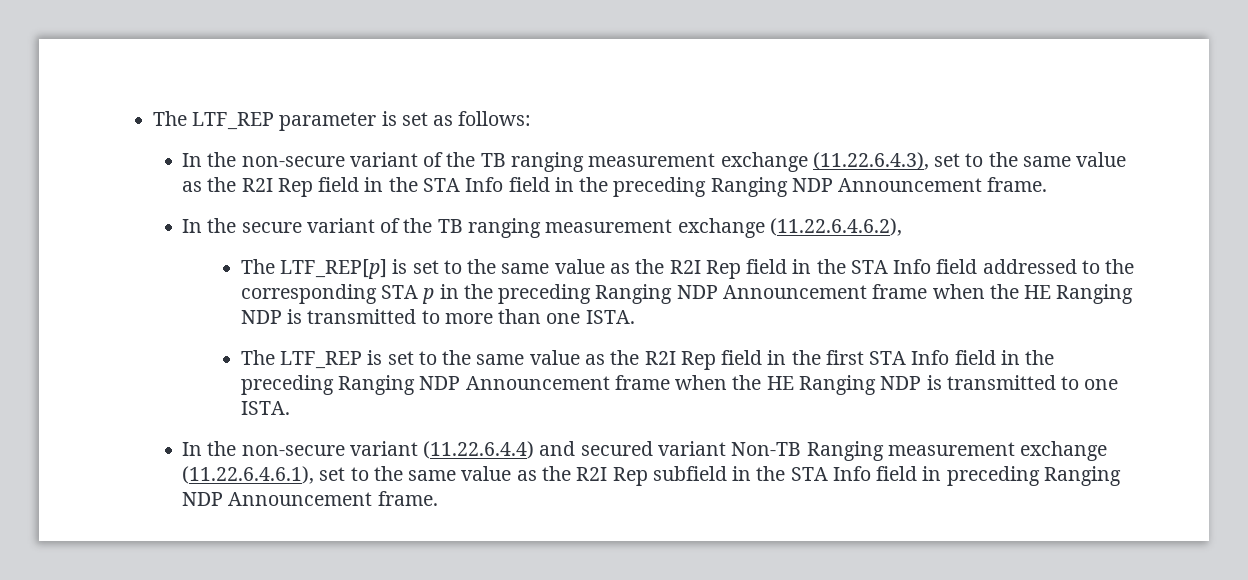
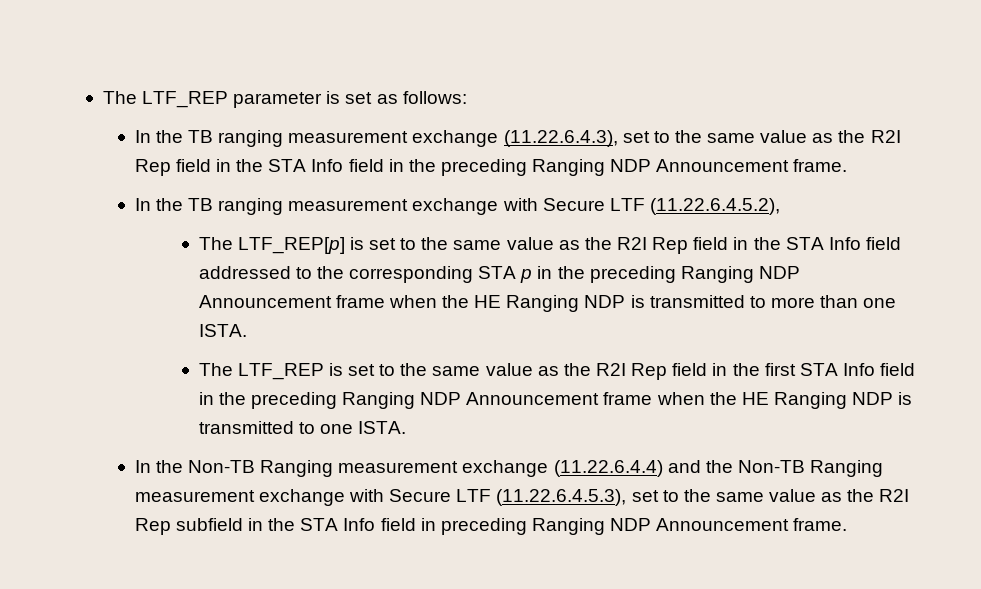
[241,152,476,167] non-secure variant of the -> (183, 136) none
[241,218,902,238] secure variant of the TB ranging measurement exchange (11.22.6.4.6.2), -> [188,198,780,215] TB ranging measurement exchange with Secure LTF (11.22.6.4.5.2),
[241,441,1108,461] [182,466,315,484] non-secure variant (11.22.6.4.4) and secured variant Non-TB Ranging measurement exchange (11.22.6.4.6.1), -> [188,460,884,477] [134,489,627,506] Non-TB Ranging measurement exchange (11.22.6.4.4) and the Non-TB Ranging measurement exchange with Secure LTF (11.22.6.4.5.3),

